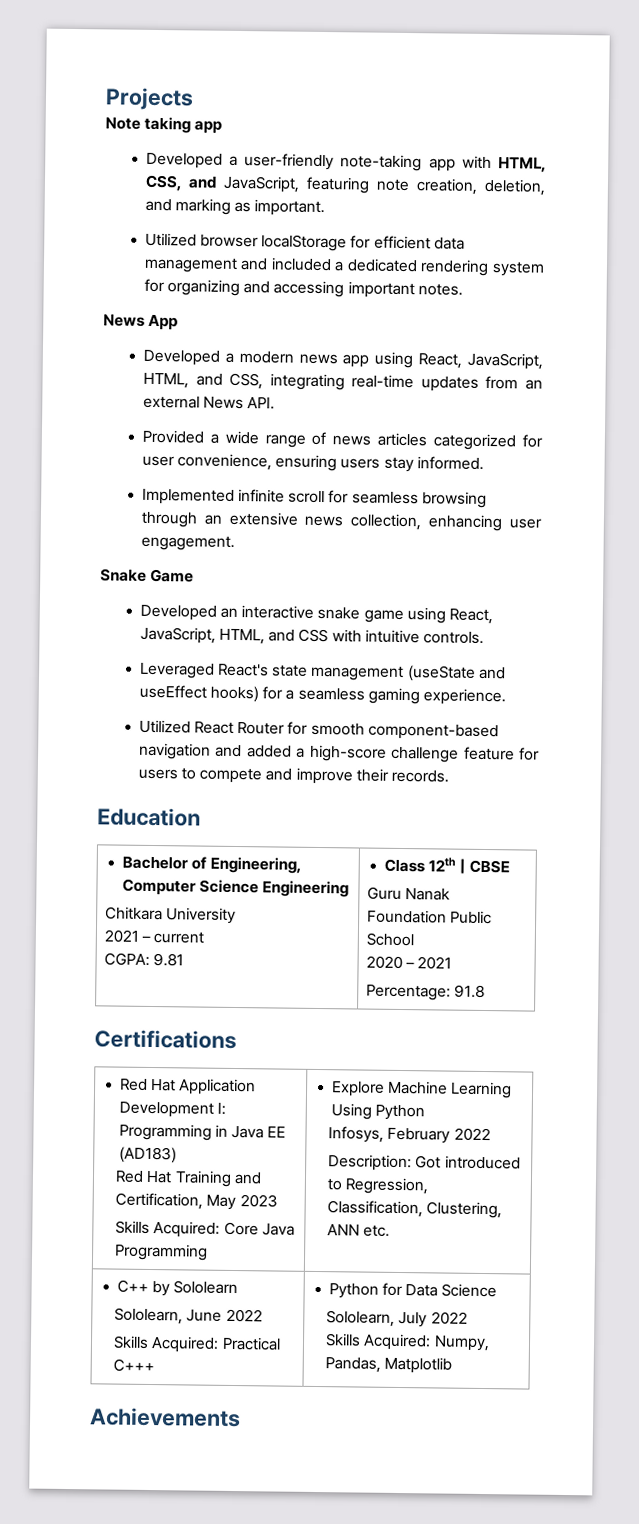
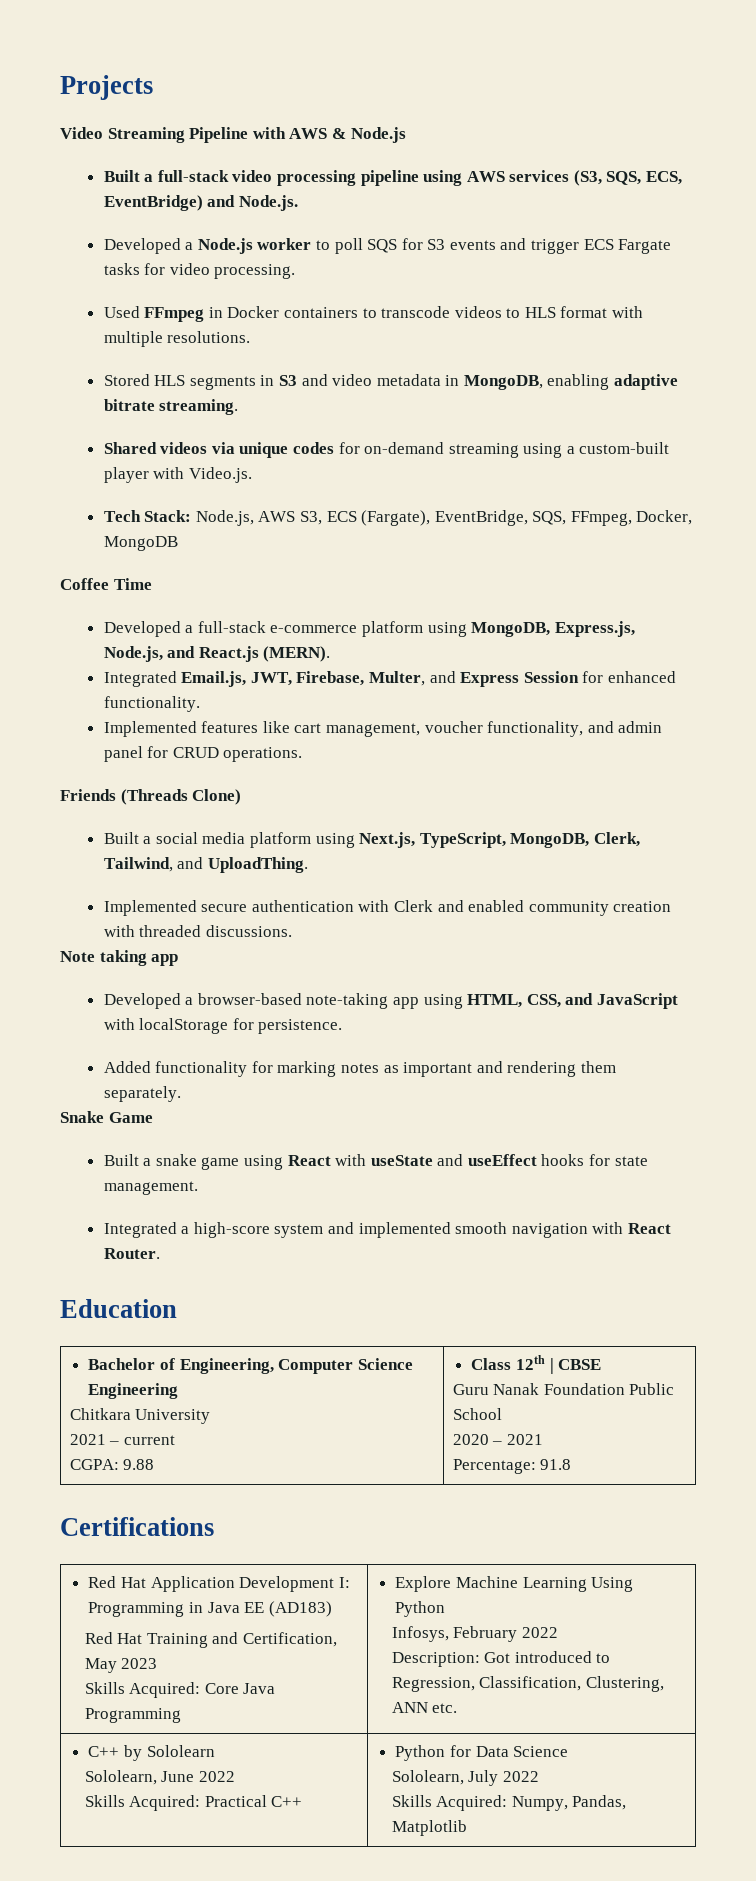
(194, 99) none -> [60,127,406,143] [103,170,683,186] [103,195,298,211] [103,238,672,254] [103,263,296,279] [103,306,644,322] [103,331,251,347] [103,374,679,390] [103,399,239,415] [103,442,670,458] [103,467,252,483] [103,510,693,526] [103,536,178,551] [60,578,152,590] [103,621,635,637] [103,646,331,662] [103,671,676,687] [103,696,200,712] [103,721,663,737] [103,746,303,762] [60,789,242,805] [103,832,640,848] [103,857,308,873] [103,900,672,916] [103,925,292,937] // Video Streaming Pipeline with AWS & Node.js // Built a full-stack video processing pipeline using AWS services (S3, SQS, ECS, EventBridge) and Node.js. // Developed a Node.js worker to poll SQS for S3 events and trigger ECS Fargate tasks for video processing. // Used FFmpeg in Docker containers to transcode videos to HLS format with multiple resolutions. // Stored HLS segments in S3 and video metadata in MongoDB, enabling adaptive bitrate streaming. // Shared videos via unique codes for on-demand streaming using a custom-built player with Video.js. // Tech Stack: Node.js, AWS S3, ECS (Fargate), EventBridge, SQS, FFmpeg, Docker, MongoDB // Coffee Time // Developed a full-stack e-commerce platform using MongoDB, Express.js, Node.js, and React.js (MERN). // Integrated Email.js, JWT, Firebase, Multer, and Express Session for enhanced functionality. // Implemented features like cart management, voucher functionality, and admin panel for CRUD operations. // Friends (Threads Clone) // Built a social media platform using Next.js, TypeScript, MongoDB, Clerk, Tailwind, and UploadThing. // Implemented secure authentication with Clerk and enabled community creation with threaded discussions.
[244,153,335,171] user-friendly -> [197,993,302,1005] browser-based
[461,155,492,170] with -> [423,994,463,1009] using
[222,175,546,196] [144,198,326,217] [144,232,465,252] [143,256,545,277] [143,278,463,299] [103,314,179,331] [142,349,543,370] [142,372,543,392] [142,395,276,410] [141,429,543,451] [141,453,484,473] [141,488,487,508] [140,511,542,532] [140,534,235,551] [100,568,195,583] [139,604,494,625] [139,626,485,645] [139,662,506,682] [138,684,507,706] [138,719,499,741] [138,742,540,763] [137,767,450,785] JavaScript, featuring note creation, deletion, and marking as important. // Utilized browser localStorage for efficient data management and included a dedicated rendering system for organizing and accessing important notes. // News App // Developed a modern news app using React, JavaScript, HTML, and CSS, integrating real-time updates from an external News API. // Provided a wide range of news articles categorized for user convenience, ensuring users stay informed. // Implemented infinite scroll for seamless browsing through an extensive news collection, enhancing user engagement. // Snake Game // Developed an interactive snake game using React, JavaScript, HTML, and CSS with intuitive controls. // Leveraged React's state management (useState and useEffect hooks) for a seamless gaming experience. // Utilized React Router for smooth component-based navigation and added a high-score challenge feature for users to compete and improve their records. -> [596,993,678,1009] [103,1018,343,1034] [103,1061,616,1077] [103,1086,181,1102] [60,1111,153,1123] [103,1154,648,1170] [103,1181,198,1195] [103,1222,671,1238] [103,1248,160,1259] JavaScript with localStorage for persistence. // Added functionality for marking notes as important and rendering them separately. // Snake Game // Built a snake game using React with useState and useEffect hooks for state management. // Integrated a high-score system and implemented smooth navigation with React Router.
[152,953,184,967] 9.81 -> [123,1459,155,1470] 9.88
[113,1358,156,1373] C+++ -> [271,1796,303,1807] C++
[89,1407,241,1428] // Achievements -> (467, 1828) none

